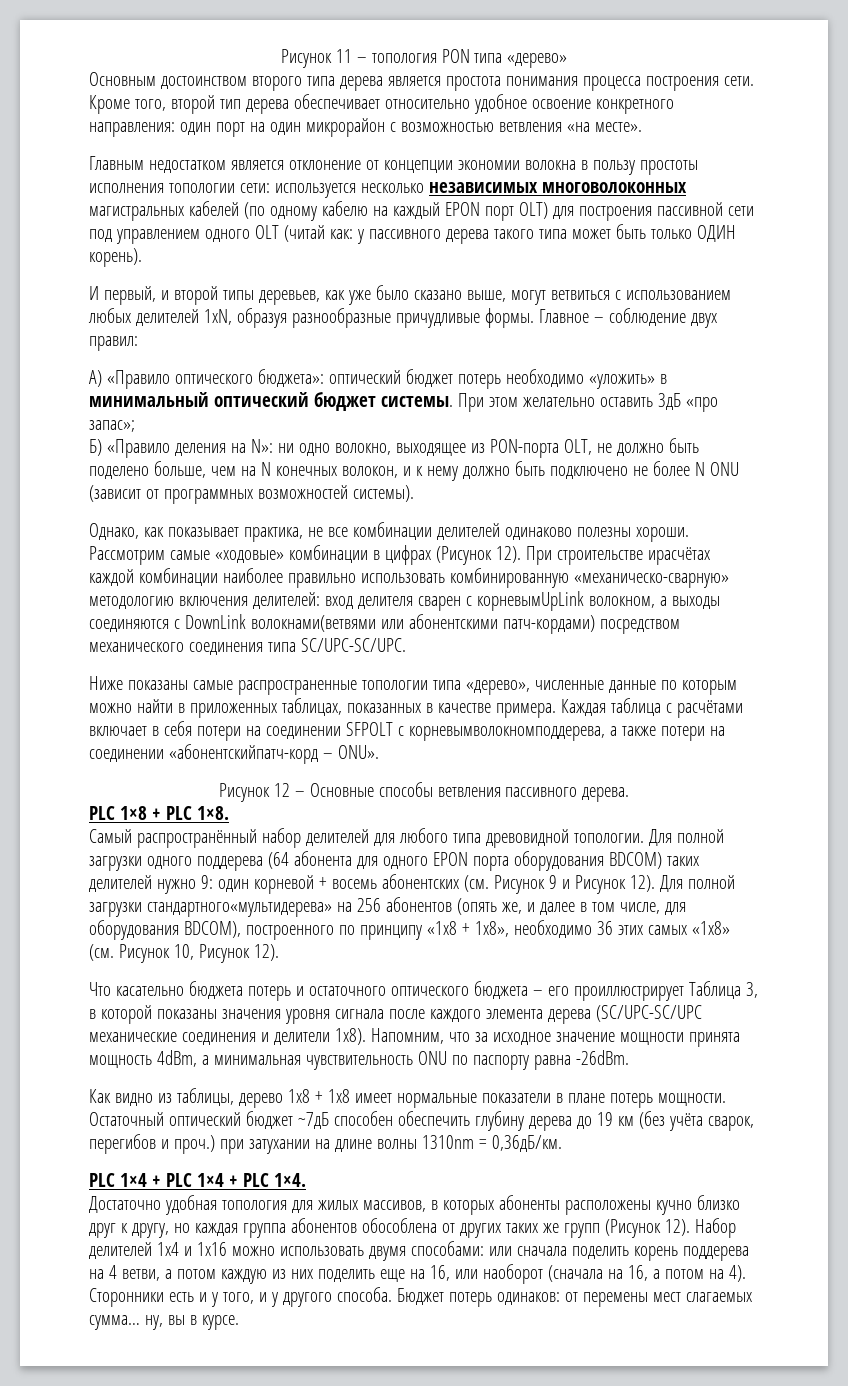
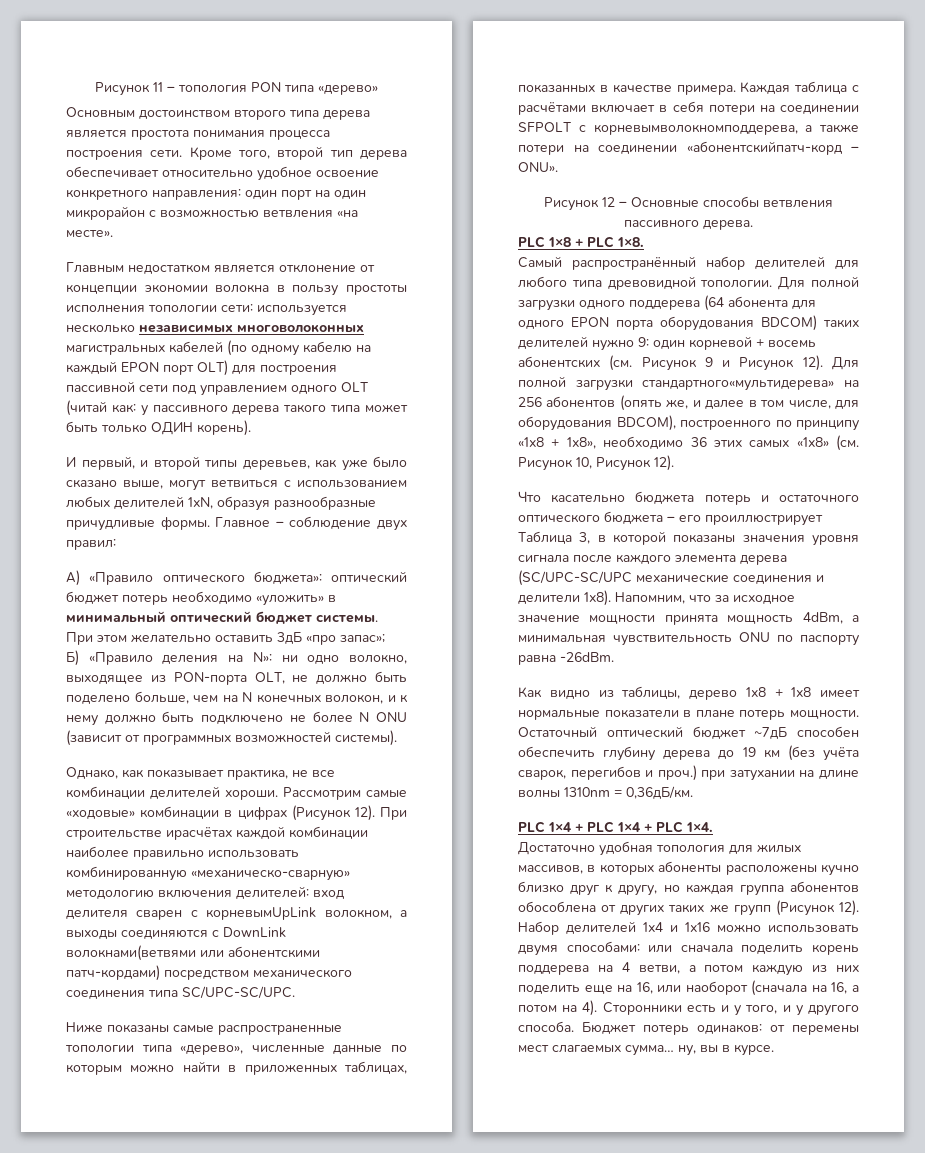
[504,527,631,540] одинаково полезны -> (220, 792) none

